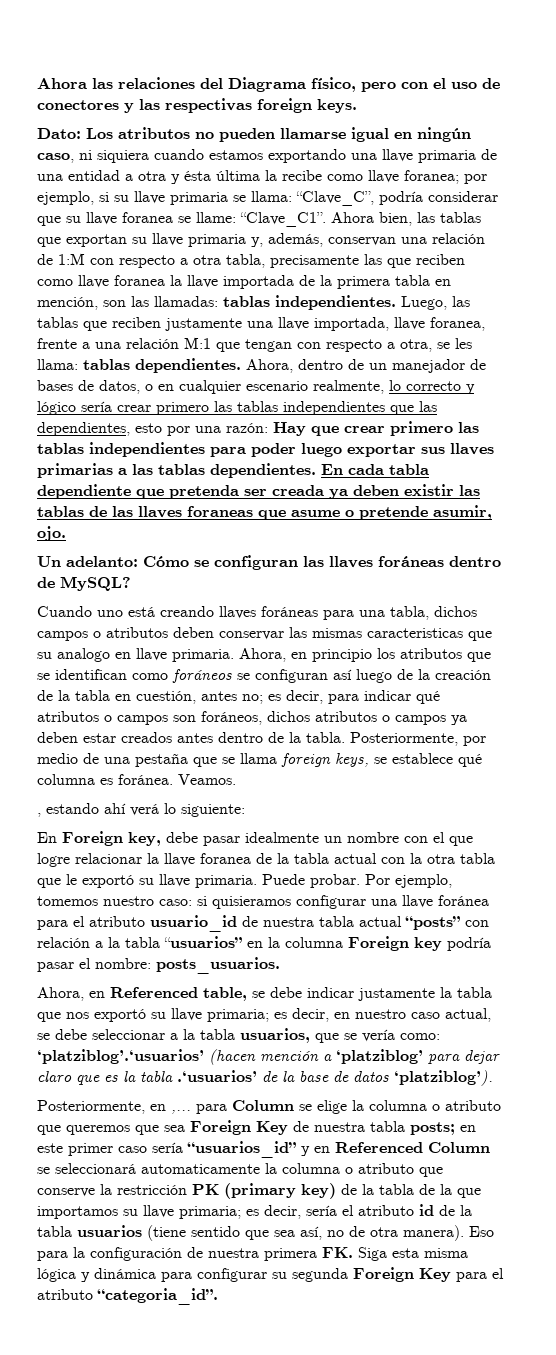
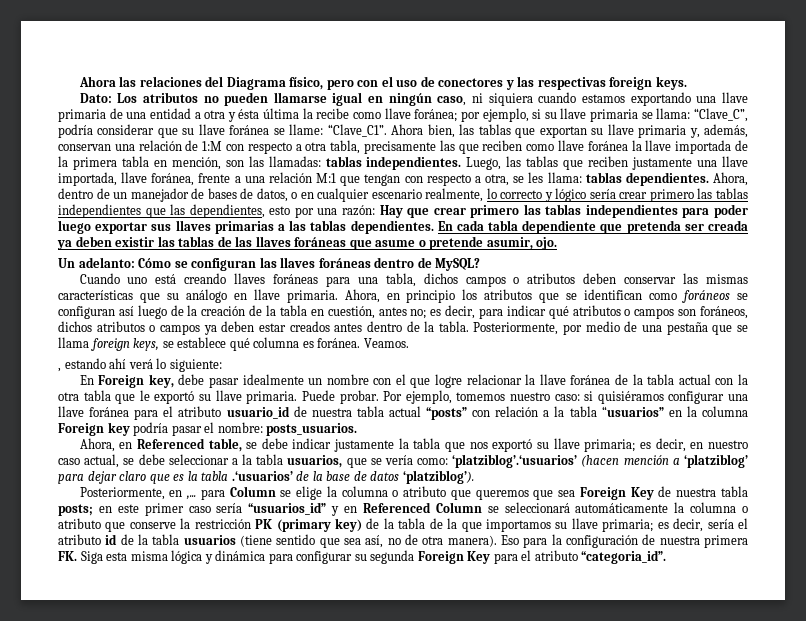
[404,170,459,184] foranea; -> [414,109,458,122] foránea;
[122,212,173,223] foranea -> [229,125,270,135] foránea
[114,275,165,286] foranea -> [587,141,628,151] foránea
[430,317,485,331] foranea, -> [151,173,195,186] foránea,
[187,506,253,517] foraneas -> [294,237,347,247] foráneas
[367,628,492,641] [37,648,110,662] caracteristicas que su analogo -> [58,289,227,303] características que su análogo
[200,853,251,864] foranea -> [570,375,611,385] foránea
[212,896,291,909] quisieramos -> [597,391,664,404] quisiéramos
[141,1164,260,1174] automaticamente -> [575,503,669,513] automáticamente

